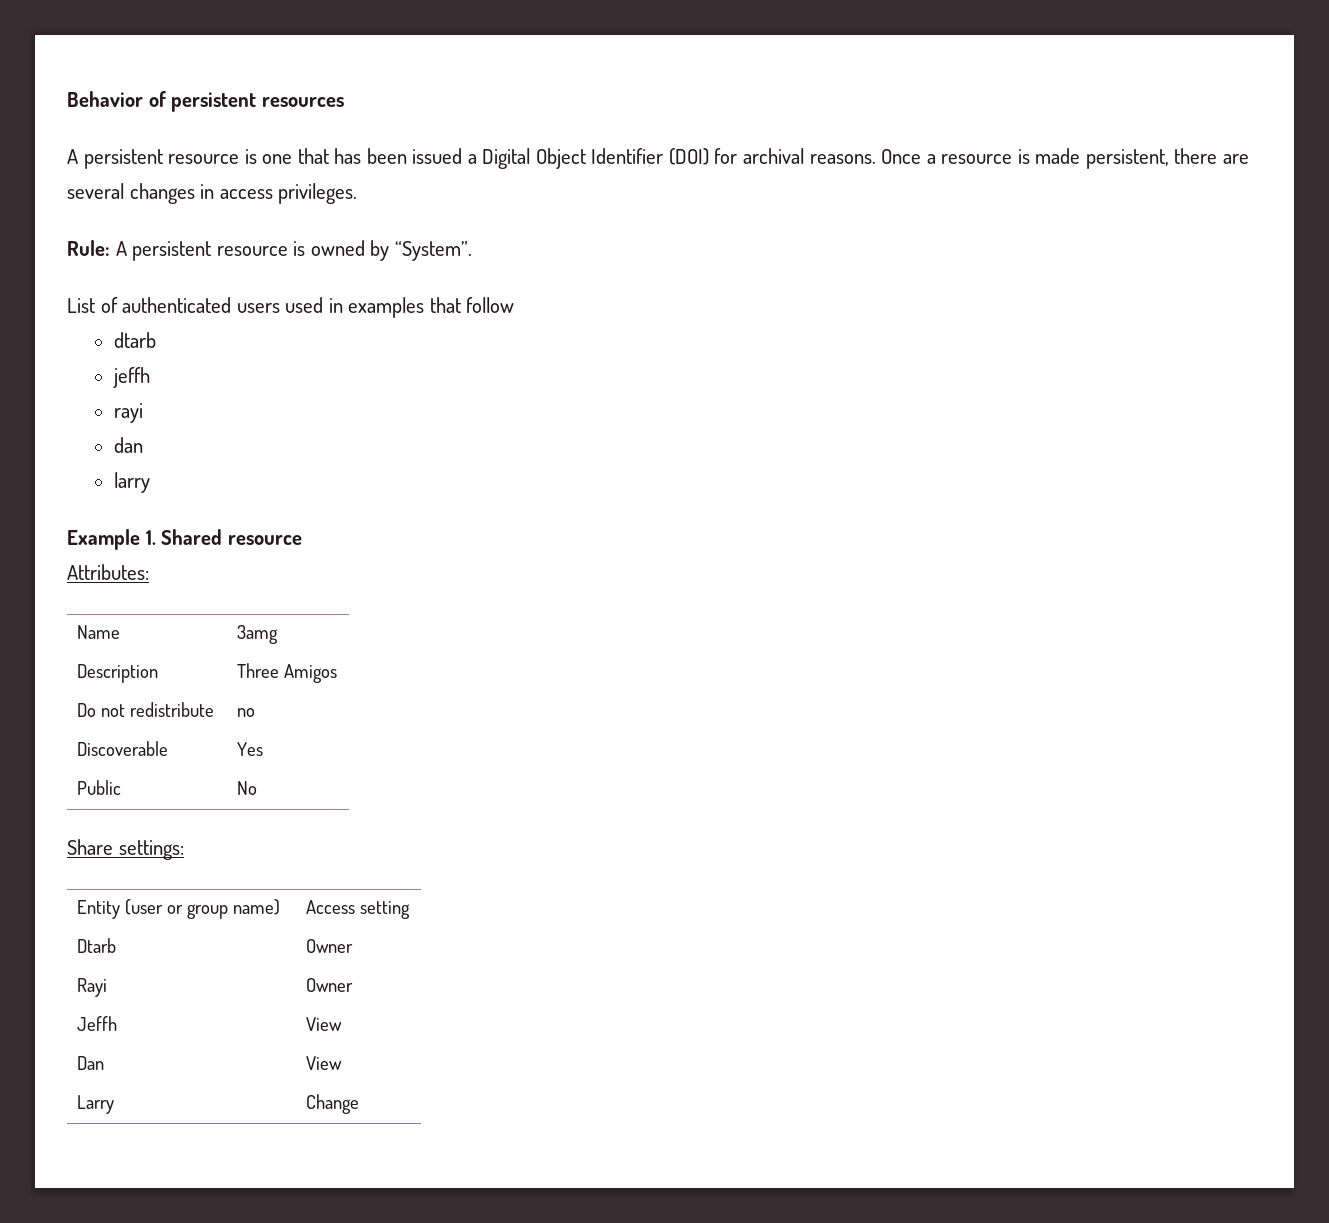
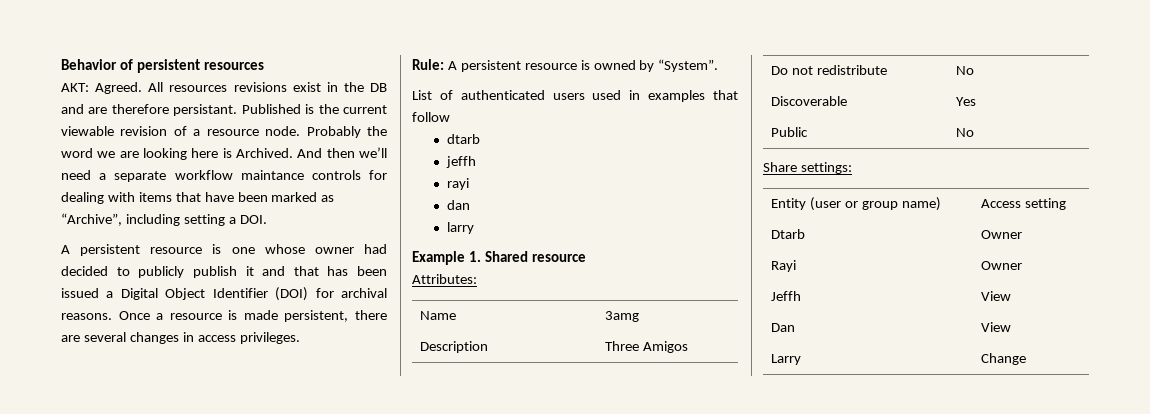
(344, 102) none -> [61,82,387,94] [61,104,388,116] [61,126,388,138] [61,147,387,160] [61,170,387,182] [61,192,335,204] [61,213,267,226] // AKT: Agreed. All resources revisions exist in the DB and are therefore persistant. Published is the current viewable revision of a resource node. Probably the word we are looking here is Archived. And then we’ll need a separate workflow maintance controls for dealing with items that have been marked as “Archive”, including setting a DOI.
(293, 159) none -> [264,244,387,254] [61,266,286,278] whose owner had decided to publicly publish it and
[236,708,255,717] no -> [956,66,975,75] No

